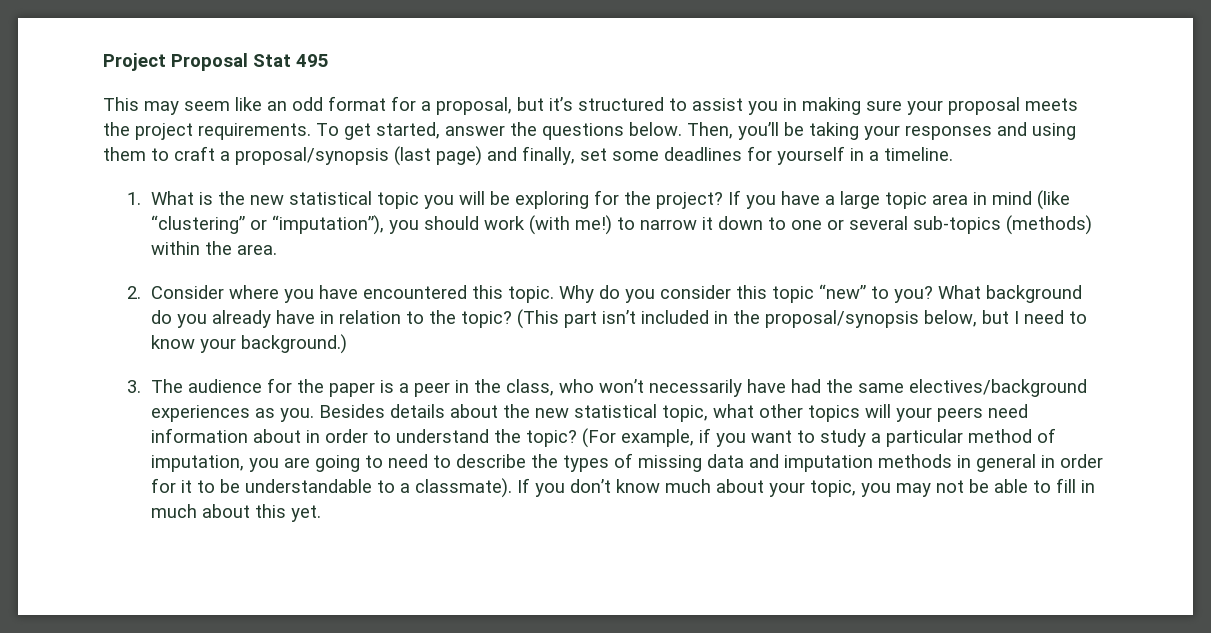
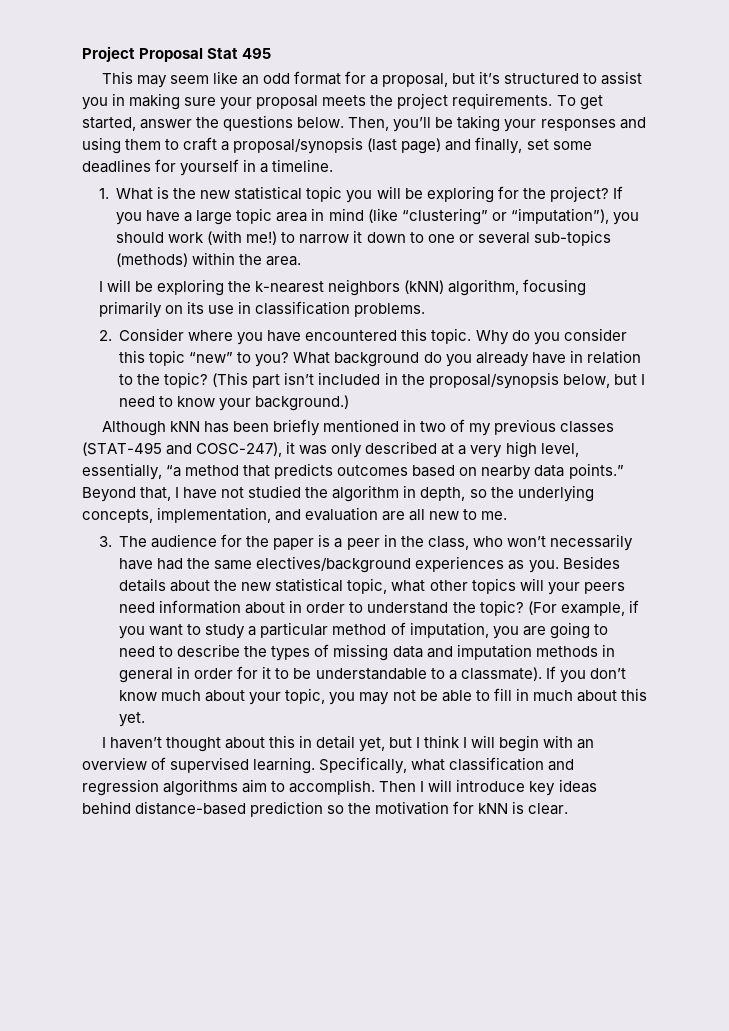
(278, 249) none -> [98,279,587,296] [98,301,425,318] // I will be exploring the k-nearest neighbors (kNN) algorithm, focusing primarily on its use in classification problems.
(348, 344) none -> [101,419,615,436] [82,441,579,458] [82,463,624,480] [82,485,594,502] [82,507,508,523] // Although kNN has been briefly mentioned in two of my previous classes (STAT-495 and COSC-247), it was only described at a very high level, essentially, “a method that predicts outcomes based on nearby data points.” Beyond that, I have not studied the algorithm in depth, so the underlying concepts, implementation, and evaluation are all new to me.
(322, 513) none -> [101,735,595,752] [82,757,575,774] [82,779,597,796] [82,801,569,817] // I haven’t thought about this in detail yet, but I think I will begin with an overview of supervised learning. Specifically, what classification and regression algorithms aim to accomplish. Then I will introduce key ideas behind distance-based prediction so the motivation for kNN is clear.

